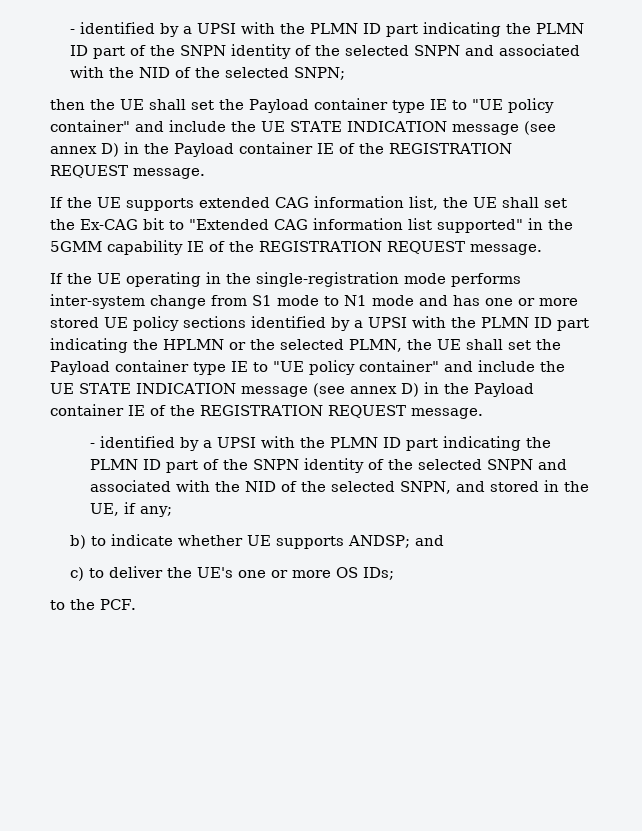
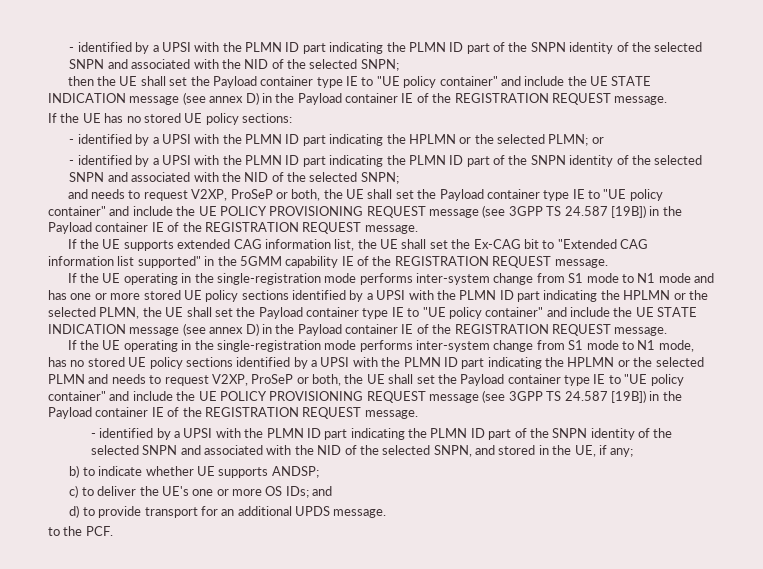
(205, 173) none -> [48,113,292,125] [69,134,604,146] [69,155,703,167] [69,172,399,184] [67,189,663,201] [48,205,682,218] [48,222,418,234] // If the UE has no stored UE policy sections: // - identified by a UPSI with the PLMN ID part indicating the HPLMN or the selected PLMN; or // - identified by a UPSI with the PLMN ID part indicating the PLMN ID part of the SNPN identity of the selected SNPN and associated with the NID of the selected SNPN; // and needs to request V2XP, ProSeP or both, the UE shall set the Payload container type IE to "UE policy container" and include the UE POLICY PROVISIONING REQUEST message (see 3GPP TS 24.587 [19B]) in the Payload container IE of the REGISTRATION REQUEST message.
(483, 413) none -> [67,340,694,352] [48,357,704,369] [48,374,684,386] [48,390,682,403] [48,407,418,419] // If the UE operating in the single-registration mode performs inter-system change from S1 mode to N1 mode, has no stored UE policy sections identified by a UPSI with the PLMN ID part indicating the HPLMN or the selected PLMN and needs to request V2XP, ProSeP or both, the UE shall set the Payload container type IE to "UE policy container" and include the UE POLICY PROVISIONING REQUEST message (see 3GPP TS 24.587 [19B]) in the Payload container IE of the REGISTRATION REQUEST message.
[414,535,444,546] and -> (319, 472) none
(394, 573) none -> [312,486,333,496] [69,505,387,518] and // d) to provide transport for an additional UPDS message.

